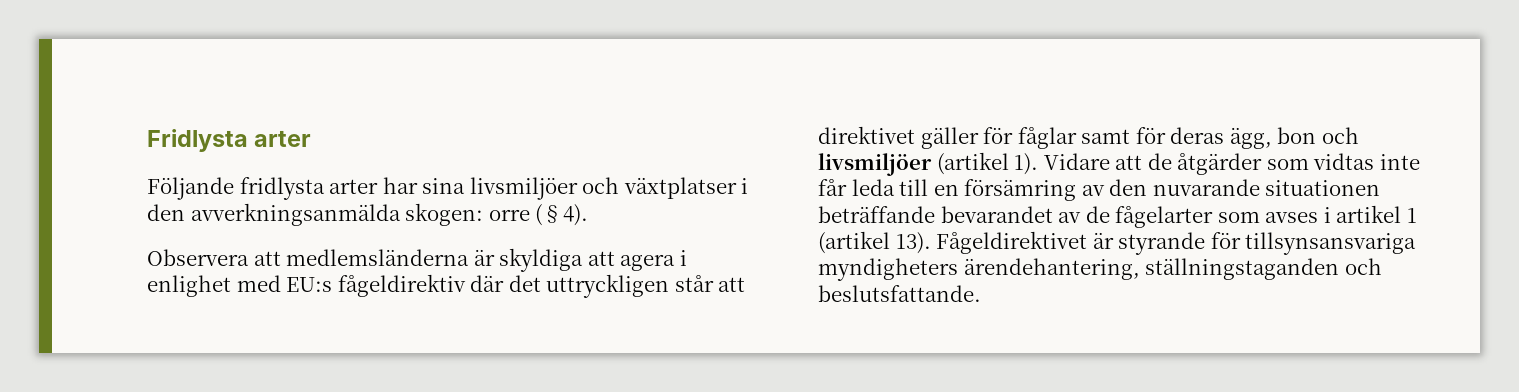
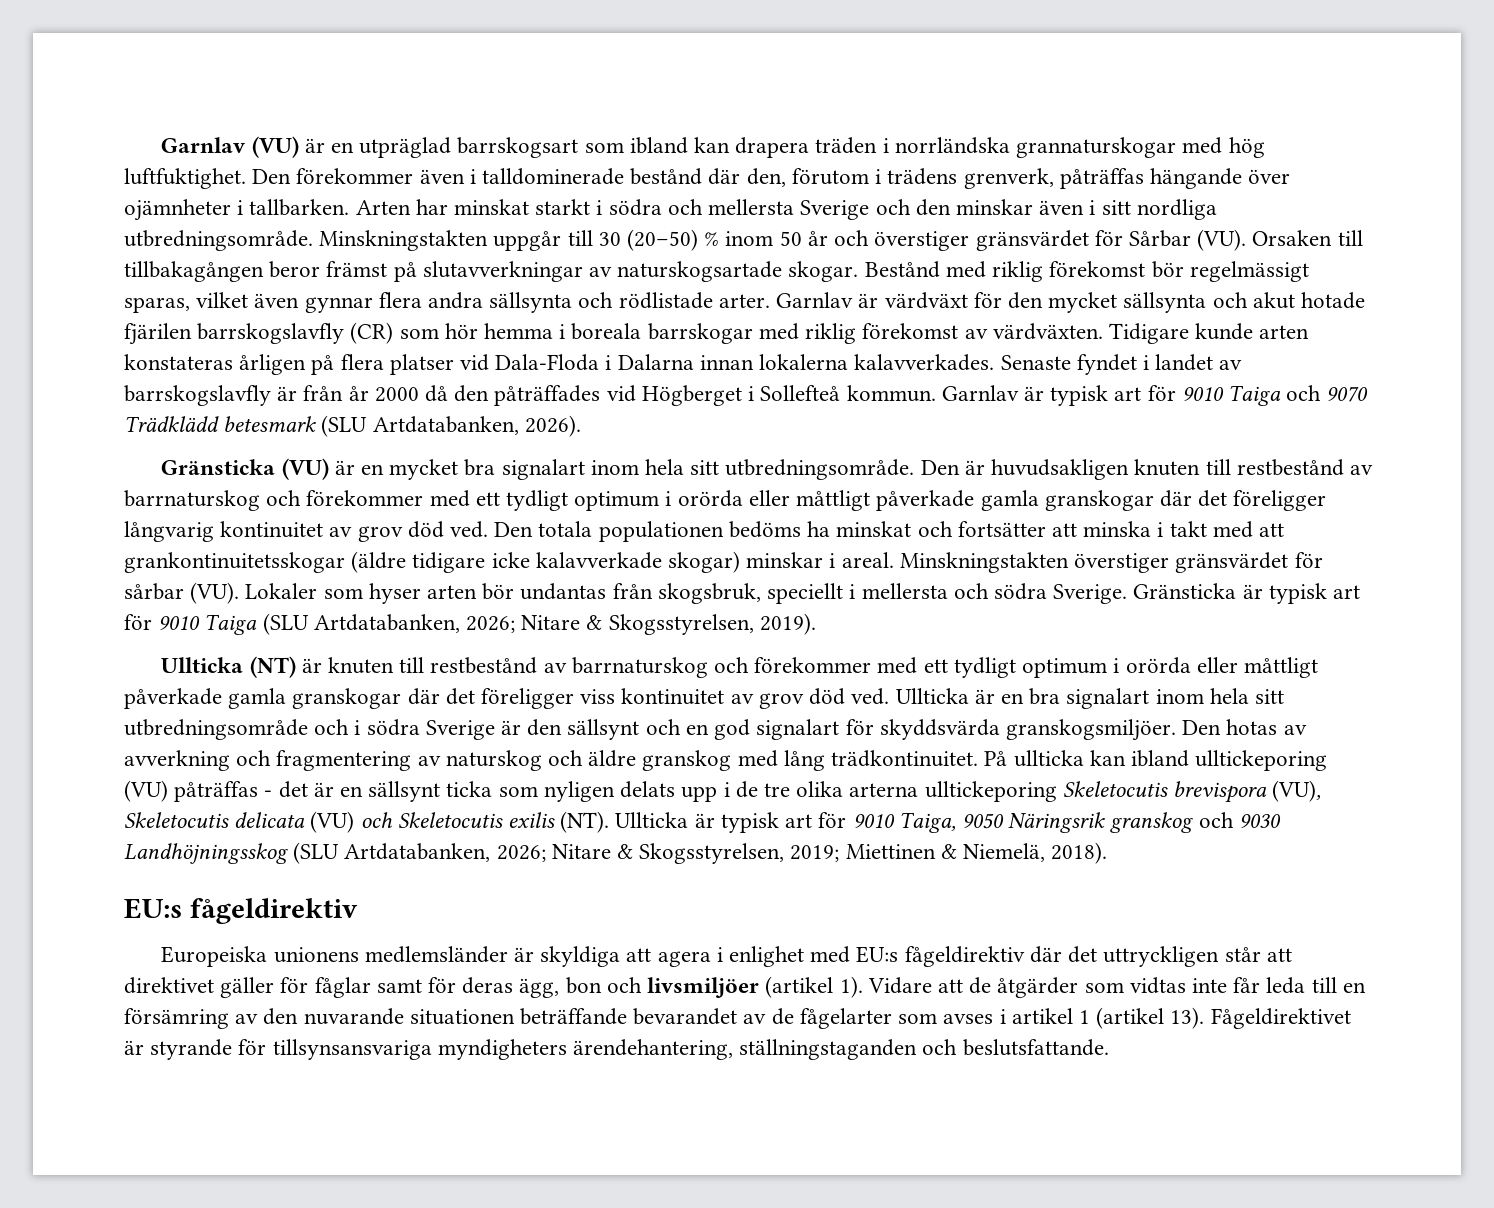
[147,129,312,152] [147,177,749,200] [147,203,589,226] [147,249,470,266] Fridlysta arter // Följande fridlysta arter har sina livsmiljöer och växtplatser i den avverkningsanmälda skogen: orre (§4). // Observera att medlemsländerna -> [161,136,1265,158] [124,168,1291,189] [124,199,1217,221] [124,229,1363,251] [124,261,1309,282] [124,292,1365,313] [124,322,1310,345] [124,354,1243,375] [124,385,1369,406] [124,415,581,437] [161,458,1373,480] [124,490,1327,511] [124,521,1284,542] [124,551,1323,573] [124,582,1360,604] [124,613,816,635] [161,656,1318,678] [124,688,1284,709] [124,719,1307,741] [124,750,1328,771] [124,780,1322,803] [124,811,1281,833] [124,842,1108,864] [124,898,358,924] [161,946,508,967] Garnlav (VU) är en utpräglad barrskogsart som ibland kan drapera träden i norrländska grannaturskogar med hög luftfuktighet. Den förekommer även i talldominerade bestånd där den, förutom i trädens grenverk, påträffas hängande över ojämnheter i tallbarken. Arten har minskat starkt i södra och mellersta Sverige och den minskar även i sitt nordliga utbredningsområde. Minskningstakten uppgår till 30 (20–50) % inom 50 år och överstiger gränsvärdet för Sårbar (VU). Orsaken till tillbakagången beror främst på slutavverkningar av naturskogsartade skogar. Bestånd med riklig förekomst bör regelmässigt sparas, vilket även gynnar flera andra sällsynta och rödlistade arter. Garnlav är värdväxt för den mycket sällsynta och akut hotade fjärilen barrskogslavfly (CR) som hör hemma i boreala barrskogar med riklig förekomst av värdväxten. Tidigare kunde arten konstateras årligen på flera platser vid Dala-Floda i Dalarna innan lokalerna kalavverkades. Senaste fyndet i landet av barrskogslavfly är från år 2000 då den påträffades vid Högberget i Sollefteå kommun. Garnlav är typisk art för 9010 Taiga och 9070 Trädklädd betesmark (SLU Artdatabanken, 2026). // Gränsticka (VU) är en mycket bra signalart inom hela sitt utbredningsområde. Den är huvudsakligen knuten till restbestånd av barrnaturskog och förekommer med ett tydligt optimum i orörda eller måttligt påverkade gamla granskogar där det föreligger långvarig kontinuitet av grov död ved. Den totala populationen bedöms ha minskat och fortsätter att minska i takt med att grankontinuitetsskogar (äldre tidigare icke kalavverkade skogar) minskar i areal. Minskningstakten överstiger gränsvärdet för sårbar (VU). Lokaler som hyser arten bör undantas från skogsbruk, speciellt i mellersta och södra Sverige. Gränsticka är typisk art för 9010 Taiga (SLU Artdatabanken, 2026; Nitare & Skogsstyrelsen, 2019). // Ullticka (NT) är knuten till restbestånd av barrnaturskog och förekommer med ett tydligt optimum i orörda eller måttligt påverkade gamla granskogar där det föreligger viss kontinuitet av grov död ved. Ullticka är en bra signalart inom hela sitt utbredningsområde och i södra Sverige är den sällsynt och en god signalart för skyddsvärda granskogsmiljöer. Den hotas av avverkning och fragmentering av naturskog och äldre granskog med lång trädkontinuitet. På ullticka kan ibland ulltickeporing (VU) påträffas - det är en sällsynt ticka som nyligen delats upp i de tre olika arterna ulltickeporing Skeletocutis brevispora (VU), Skeletocutis delicata (VU) och Skeletocutis exilis (NT). Ullticka är typisk art för 9010 Taiga, 9050 Näringsrik granskog och 9030 Landhöjningsskog (SLU Artdatabanken, 2026; Nitare & Skogsstyrelsen, 2019; Miettinen & Niemelä, 2018). // EU:s fågeldirektiv // Europeiska unionens medlemsländer

